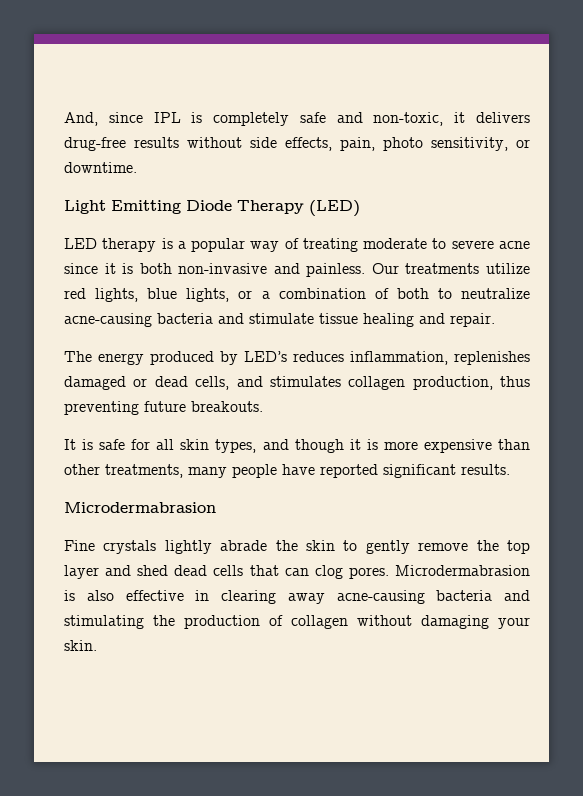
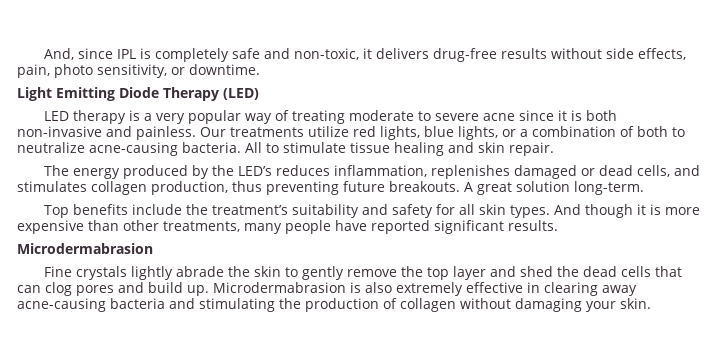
(186, 245) none -> [156,113,186,124] very
[157,313,244,324] bacteria and -> [182,142,279,153] bacteria. All to
(445, 318) none -> [478,142,505,153] skin
(238, 358) none -> [212,165,235,176] the
[64,439,126,450] // It is safe -> [464,181,644,195] [44,204,434,218] A great solution long-term. // Top benefits include the treatment’s suitability and safety
[215,439,289,453] types, and -> [510,204,582,218] types. And
(169, 570) none -> [557,266,580,277] the
[348,567,389,579] pores. -> [76,282,209,296] pores and build up.
(114, 595) none -> [396,282,463,296] extremely

